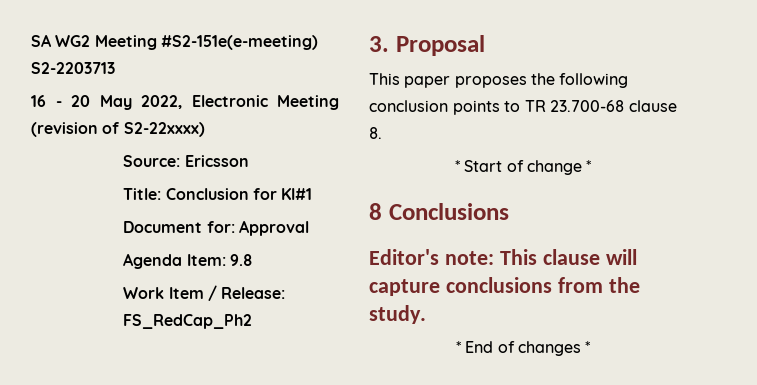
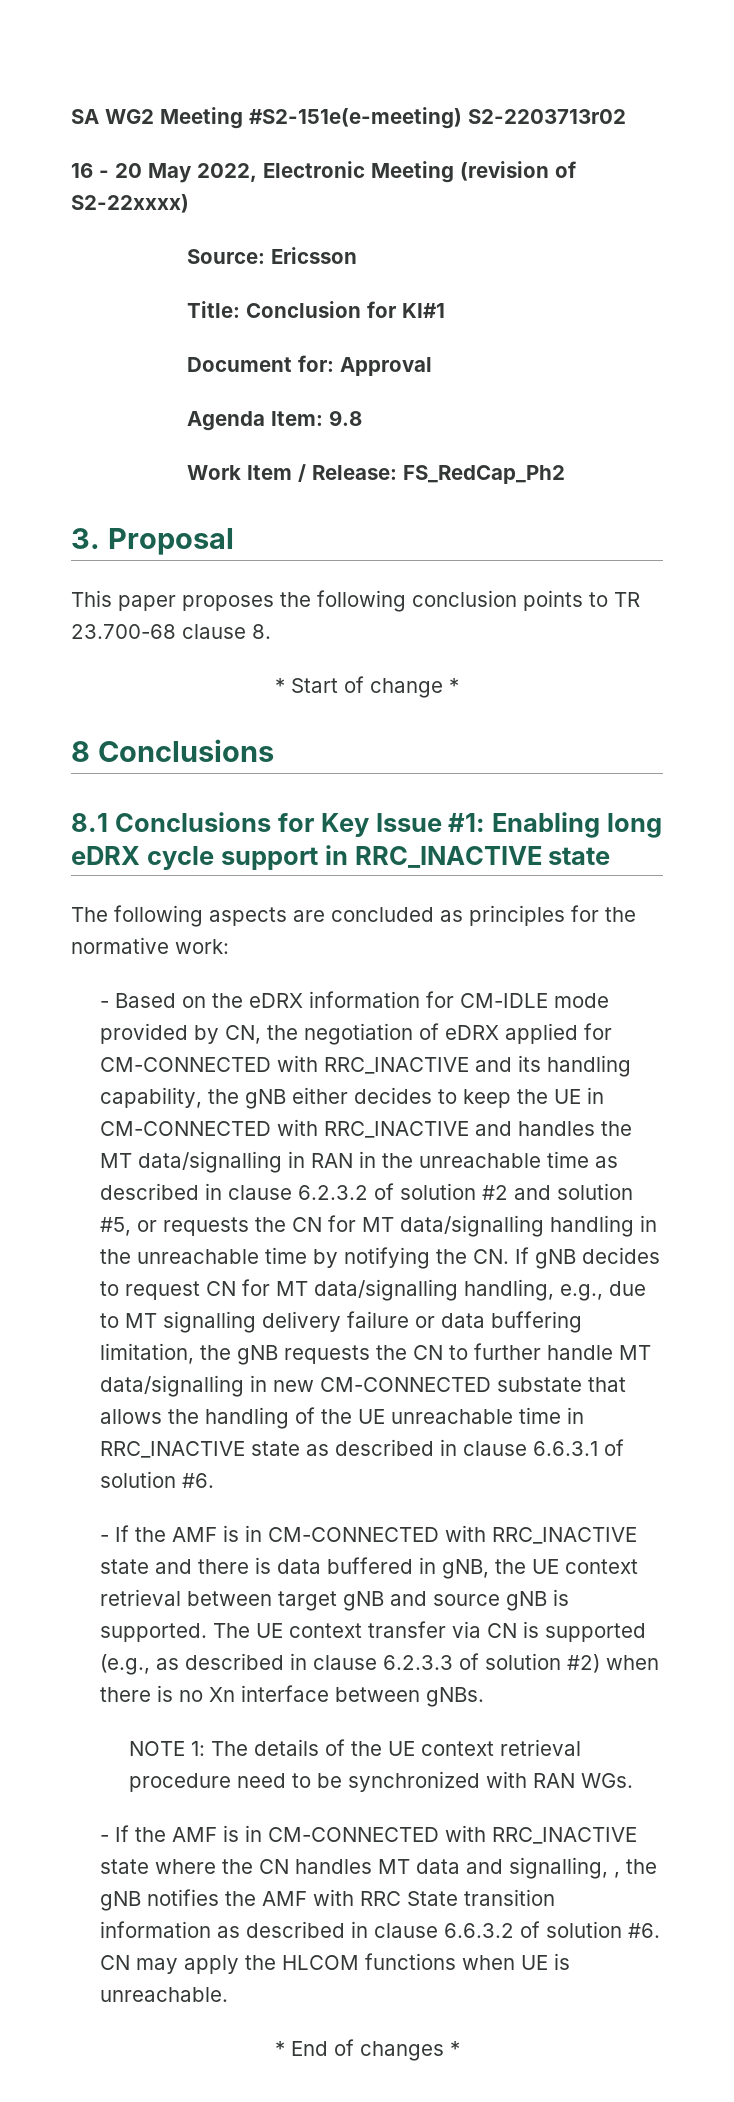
[31,62,115,74] S2-2203713 -> [468,109,626,124] S2-2203713r02
[369,249,637,265] [369,277,640,296] [369,305,426,324] Editor's note: This clause will capture conclusions from the study. -> [71,812,663,838] [71,845,611,870] [71,905,636,927] [71,937,229,954] [100,991,610,1008] [100,1023,613,1045] [100,1055,632,1077] [100,1087,605,1109] [100,1119,633,1138] [100,1151,619,1173] [100,1183,634,1200] [100,1215,658,1237] [100,1247,661,1269] [100,1279,647,1301] [100,1311,583,1333] [100,1343,652,1365] [100,1375,627,1397] [100,1407,585,1429] [100,1439,625,1458] [100,1471,215,1488] [100,1525,638,1544] [100,1557,639,1579] [100,1589,570,1611] [100,1621,647,1642] [100,1653,660,1675] [100,1685,485,1707] [129,1739,582,1756] [129,1771,634,1792] [100,1825,638,1844] [100,1857,658,1879] [100,1889,556,1911] [100,1921,661,1938] [100,1953,571,1974] [100,1987,229,2002] 8.1 Conclusions for Key Issue #1: Enabling long eDRX cycle support in RRC_INACTIVE state // The following aspects are concluded as principles for the normative work: // - Based on the eDRX information for CM-IDLE mode provided by CN, the negotiation of eDRX applied for CM-CONNECTED with RRC_INACTIVE and its handling capability, the gNB either decides to keep the UE in CM-CONNECTED with RRC_INACTIVE and handles the MT data/signalling in RAN in the unreachable time as described in clause 6.2.3.2 of solution #2 and solution #5, or requests the CN for MT data/signalling handling in the unreachable time by notifying the CN. If gNB decides to request CN for MT data/signalling handling, e.g., due to MT signalling delivery failure or data buffering limitation, the gNB requests the CN to further handle MT data/signalling in new CM-CONNECTED substate that allows the handling of the UE unreachable time in RRC_INACTIVE state as described in clause 6.6.3.1 of solution #6. // - If the AMF is in CM-CONNECTED with RRC_INACTIVE state and there is data buffered in gNB, the UE context retrieval between target gNB and source gNB is supported. The UE context transfer via CN is supported (e.g., as described in clause 6.2.3.3 of solution #2) when there is no Xn interface between gNBs. // NOTE 1: The details of the UE context retrieval procedure need to be synchronized with RAN WGs. // - If the AMF is in CM-CONNECTED with RRC_INACTIVE state where the CN handles MT data and signalling, , the gNB notifies the AMF with RRC State transition information as described in clause 6.6.3.2 of solution #6. CN may apply the HLCOM functions when UE is unreachable.

